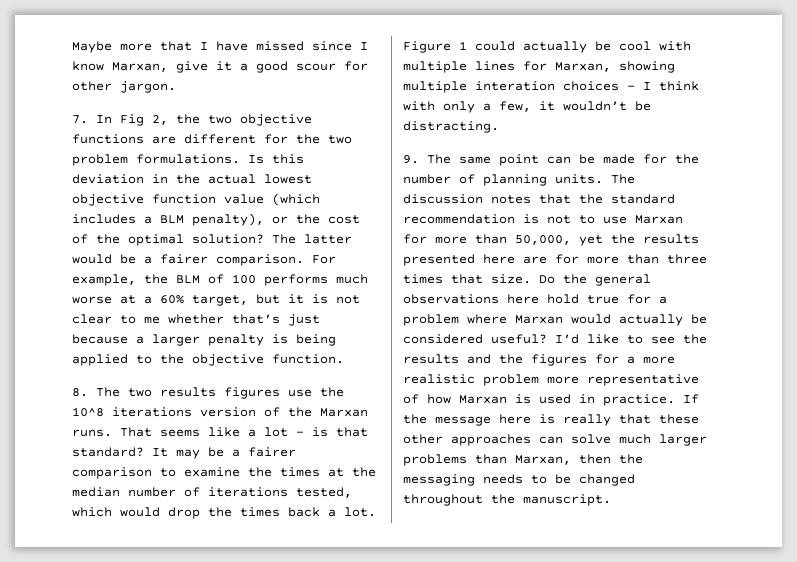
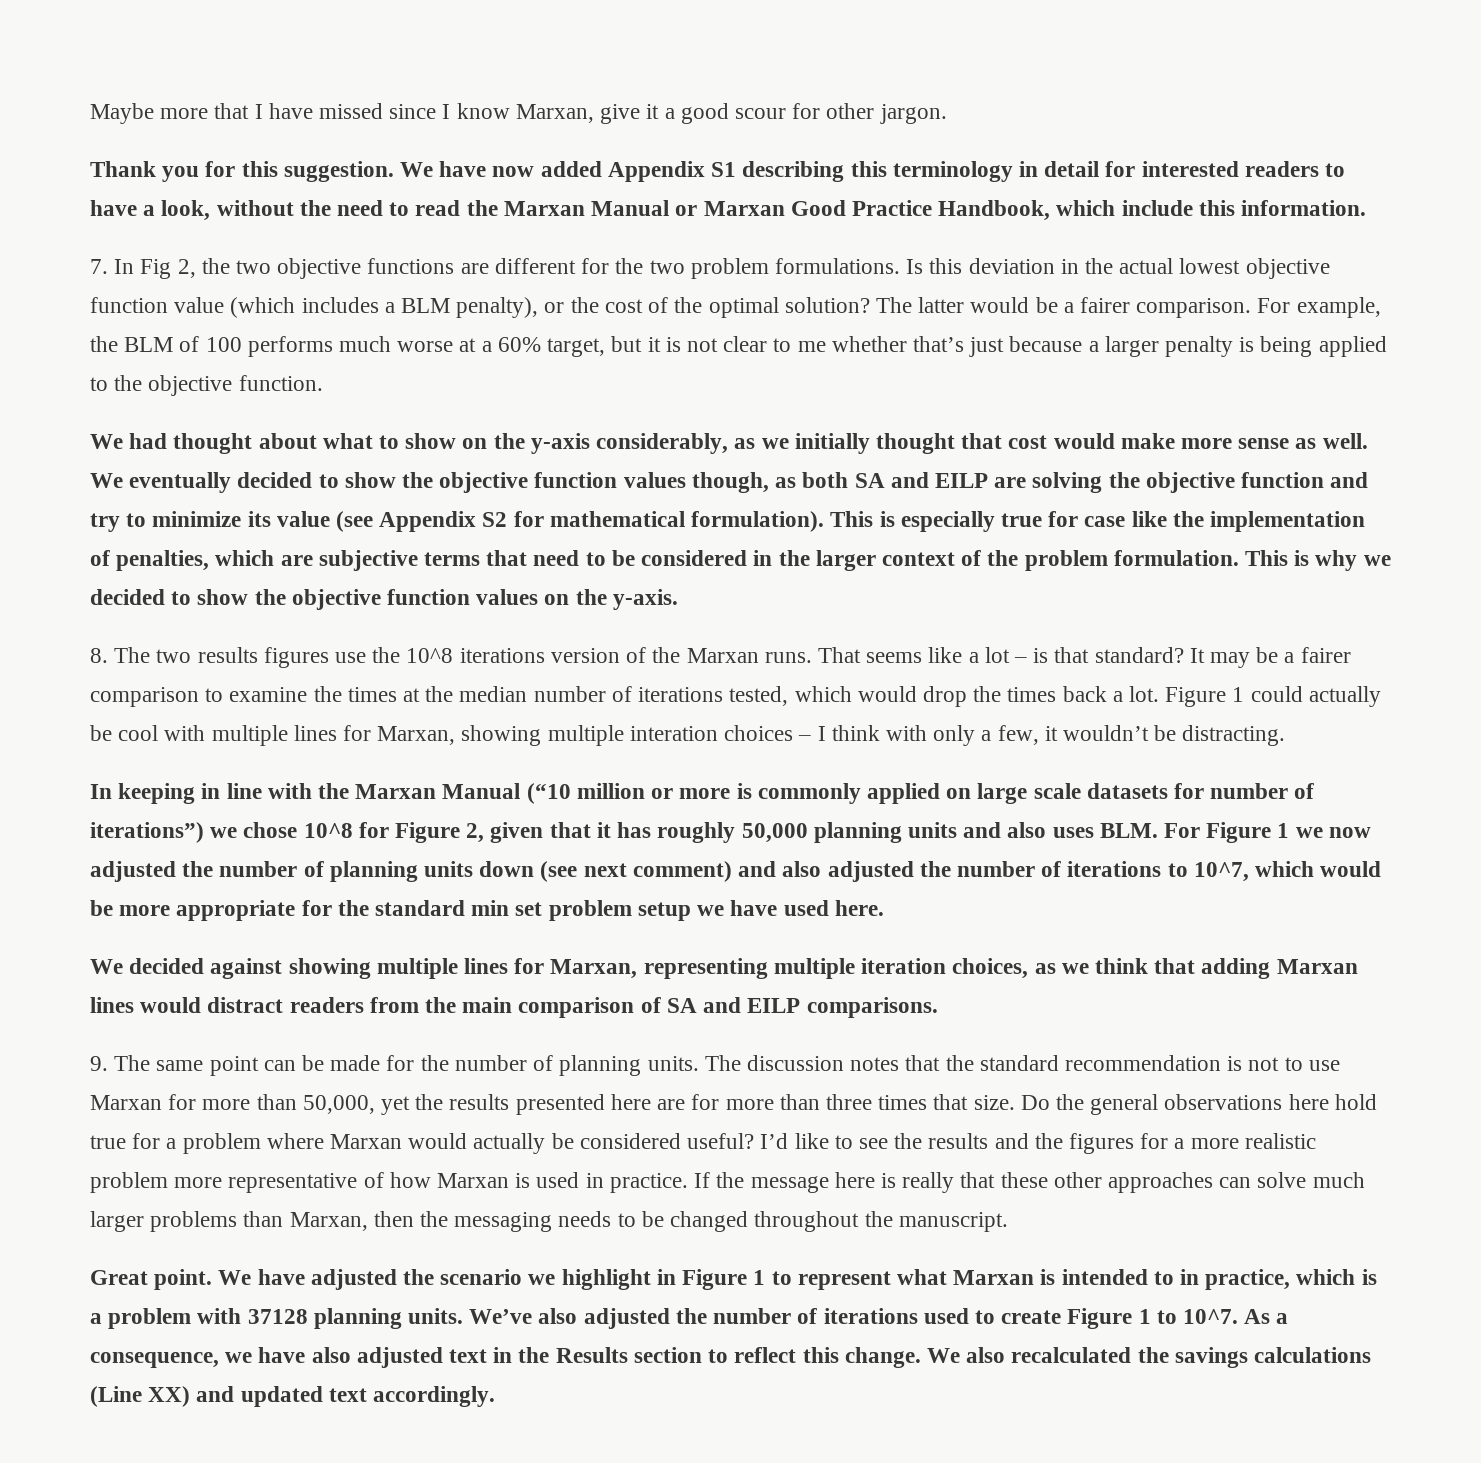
(176, 87) none -> [90,161,1345,182] [90,200,1366,221] // Thank you for this suggestion. We have now added Appendix S1 describing this terminology in detail for interested readers to have a look, without the need to read the Marxan Manual or Marxan Good Practice Handbook, which include this information.
(344, 359) none -> [90,433,1368,454] [90,472,1369,493] [90,511,1365,532] [90,550,1391,571] [90,589,678,610] // We had thought about what to show on the y-axis considerably, as we initially thought that cost would make more sense as well. We eventually decided to show the objective function values though, as both SA and EILP are solving the objective function and try to minimize its value (see Appendix S2 for mathematical formulation). This is especially true for case like the implementation of penalties, which are subjective terms that need to be considered in the larger context of the problem formulation. This is why we decided to show the objective function values on the y-axis.
(499, 127) none -> [90,783,1315,804] [90,822,1371,843] [90,861,1382,882] [90,900,884,921] [90,958,1358,979] [90,997,938,1018] // In keeping in line with the Marxan Manual (“10 million or more is commonly applied on large scale datasets for number of iterations”) we chose 10^8 for Figure 2, given that it has roughly 50,000 planning units and also uses BLM. For Figure 1 we now adjusted the number of planning units down (see next comment) and also adjusted the number of iterations to 10^7, which would be more appropriate for the standard min set problem setup we have used here. // We decided against showing multiple lines for Marxan, representing multiple iteration choices, as we think that adding Marxan lines would distract readers from the main comparison of SA and EILP comparisons.
(611, 500) none -> [90,1269,1377,1290] [90,1308,1289,1329] [90,1347,1371,1368] [90,1386,496,1407] // Great point. We have adjusted the scenario we highlight in Figure 1 to represent what Marxan is intended to in practice, which is a problem with 37128 planning units. We’ve also adjusted the number of iterations used to create Figure 1 to 10^7. As a consequence, we have also adjusted text in the Results section to reflect this change. We also recalculated the savings calculations (Line XX) and updated text accordingly.

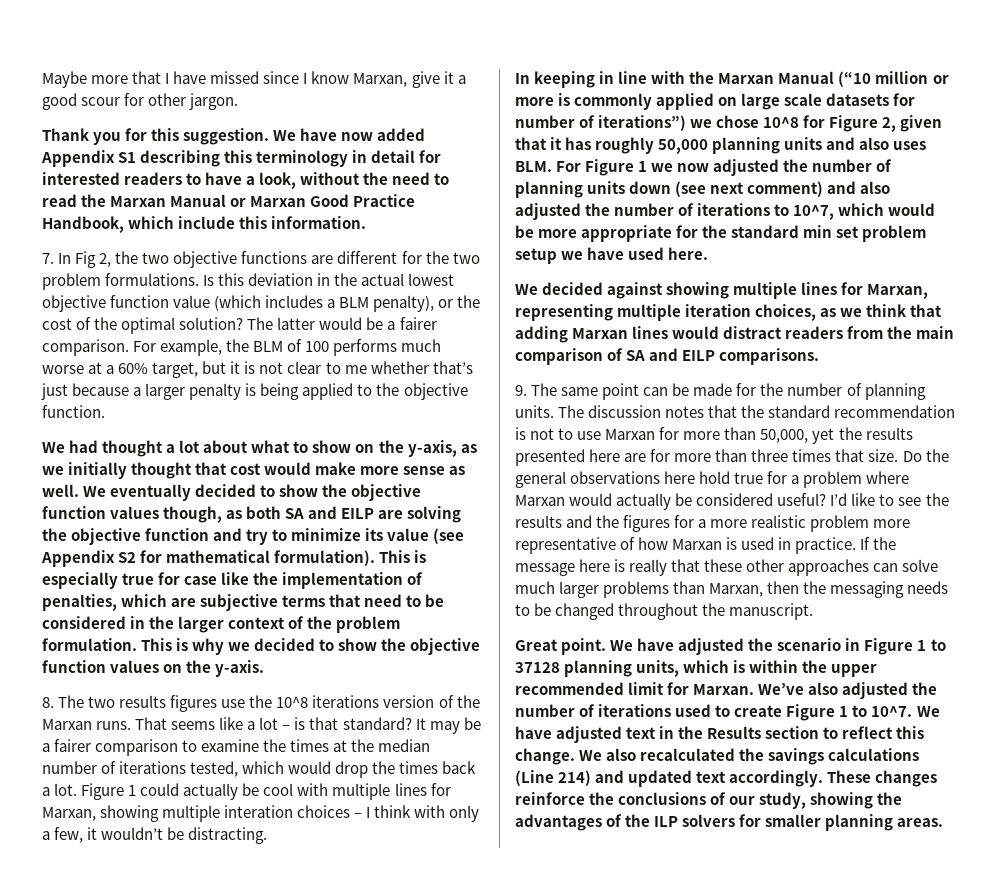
(253, 443) none -> [166,440,201,453] a lot
[530,433,729,454] y-axis considerably, -> [407,440,457,457] y-axis,
[528,1269,651,1290] we highlight -> (842, 644) none
[797,1269,1377,1290] [90,1308,464,1329] represent what Marxan is intended to in practice, which is a problem with 37128 planning units. -> [515,660,878,677] [515,682,755,695] 37128 planning units, which is within the upper recommended limit for Marxan.
[1244,1309,1289,1324] [90,1347,351,1368] As a consequence, we have also -> [916,706,940,717] [515,726,552,739] We have
[148,1386,191,1407] XX) -> [558,770,592,786] 214)
(496, 1396) none -> [827,770,938,787] [515,792,903,809] [515,814,944,831] These changes reinforce the conclusions of our study, showing the advantages of the ILP solvers for smaller planning areas.

